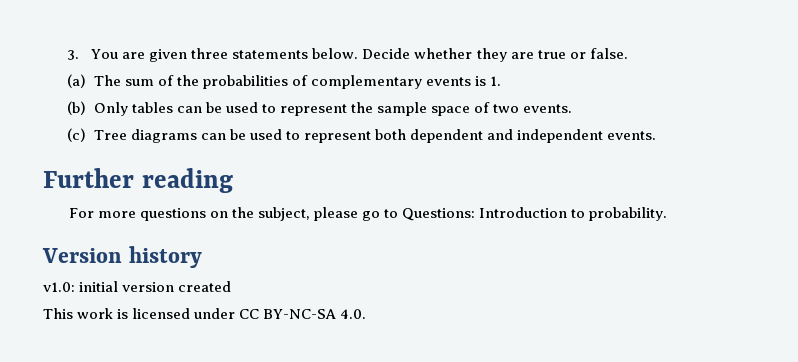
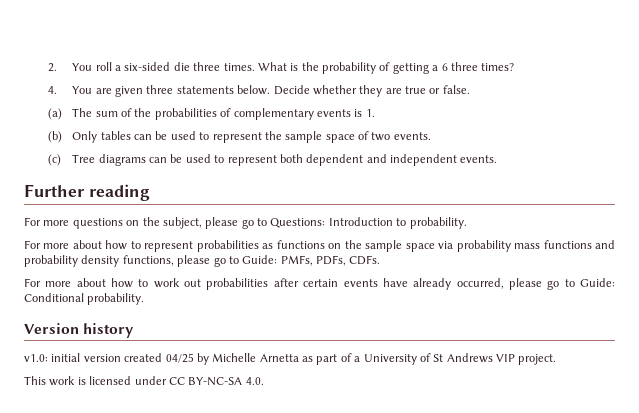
[67,50,80,60] 3. -> [48,62,515,74] [48,86,58,94] 2. You roll a six-sided die three times. What is the probability of getting a 6 three times? // 4.
(668, 214) none -> [24,240,616,252] [24,255,381,267] [24,278,616,290] [24,293,145,305] // For more about how to represent probabilities as functions on the sample space via probability mass functions and probability density functions, please go to Guide: PMFs, PDFs, CDFs. // For more about how to work out probabilities after certain events have already occurred, please go to Guide: Conditional probability.
(232, 286) none -> [165,353,557,365] 04/25 by Michelle Arnetta as part of a University of St Andrews VIP project.

